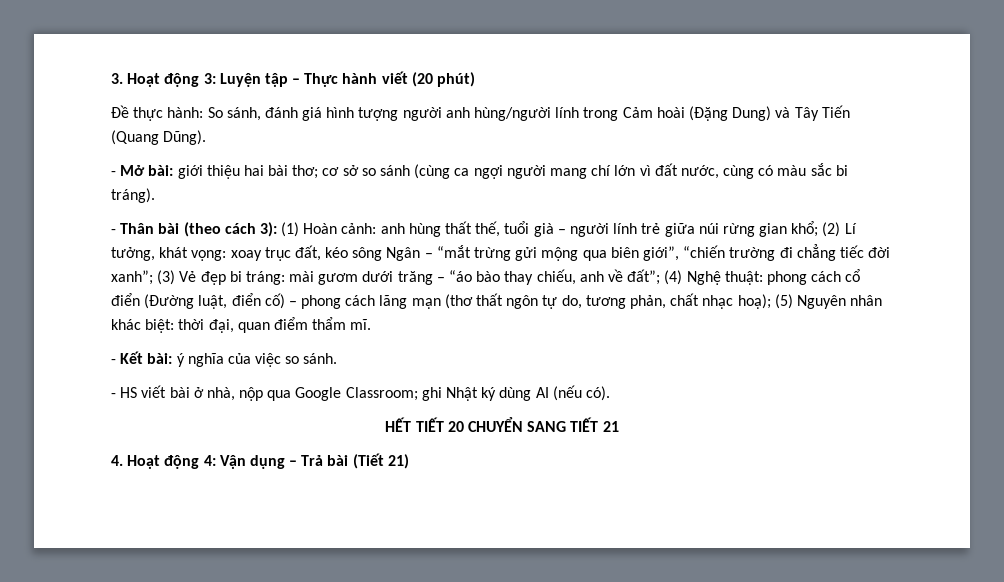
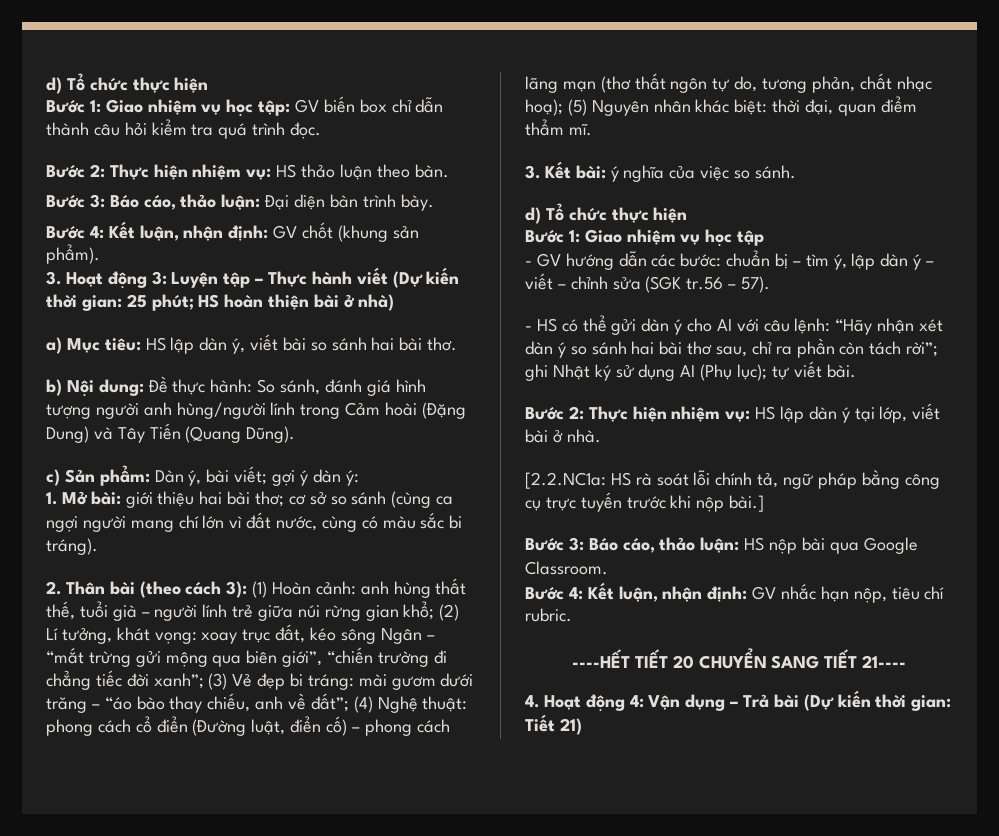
(111, 78) none -> [46,73,209,94] [46,96,444,117] [46,119,322,139] [46,164,449,180] [46,194,434,211] [46,221,419,242] [46,244,100,264] d) Tổ chức thực hiện // Bước 1: Giao nhiệm vụ học tập: GV biến box chỉ dẫn thành câu hỏi kiểm tra quá trình đọc. // Bước 2: Thực hiện nhiệm vụ: HS thảo luận theo bàn. // Bước 3: Báo cáo, thảo luận: Đại diện bàn trình bày. // Bước 4: Kết luận, nhận định: GV chốt (khung sản phẩm). //
[411,72,476,87] (20 phút) // -> [392,267,460,288] [46,294,394,311] [46,334,458,354] [46,379,144,397] (Dự kiến thời gian: 25 phút; HS hoàn thiện bài ở nhà) // a) Mục tiêu: HS lập dàn ý, viết bài so sánh hai bài thơ. // b) Nội dung:
[111,171,116,176] - -> [46,465,359,486] [46,492,57,505] c) Sản phẩm: Dàn ý, bài viết; gợi ý dàn ý: // 1.
[111,229,116,234] - -> [46,581,61,595] 2.
[111,359,116,364] - -> [525,165,540,179] 3.
[111,385,610,401] [385,417,412,432] - HS viết bài ở nhà, nộp qua Google Classroom; ghi Nhật ký dùng AI (nếu có). // HẾT -> [525,203,688,224] [525,229,765,247] [525,250,935,270] [525,273,771,293] [525,315,944,335] [525,338,939,358] [525,361,856,381] [525,403,941,423] [525,429,601,443] [525,469,940,489] [525,492,765,512] [525,537,918,554] [525,561,608,575] [525,582,945,603] [525,608,572,622] [571,649,630,668] d) Tổ chức thực hiện // Bước 1: Giao nhiệm vụ học tập // - GV hướng dẫn các bước: chuẩn bị – tìm ý, lập dàn ý – viết – chỉnh sửa (SGK tr.56 – 57). // - HS có thể gửi dàn ý cho AI với câu lệnh: “Hãy nhận xét dàn ý so sánh hai bài thơ sau, chỉ ra phần còn tách rời”; ghi Nhật ký sử dụng AI (Phụ lục); tự viết bài. // Bước 2: Thực hiện nhiệm vụ: HS lập dàn ý tại lớp, viết bài ở nhà. // [2.2.NC1a: HS rà soát lỗi chính tả, ngữ pháp bằng công cụ trực tuyến trước khi nộp bài.] // Bước 3: Báo cáo, thảo luận: HS nộp bài qua Google Classroom. // Bước 4: Kết luận, nhận định: GV nhắc hạn nộp, tiêu chí rubric. // ----HẾT
[602,421,619,432] 21 -> [862,655,907,668] 21----
[352,453,384,469] (Tiết -> [803,690,952,711] [525,714,555,732] (Dự kiến thời gian: Tiết

